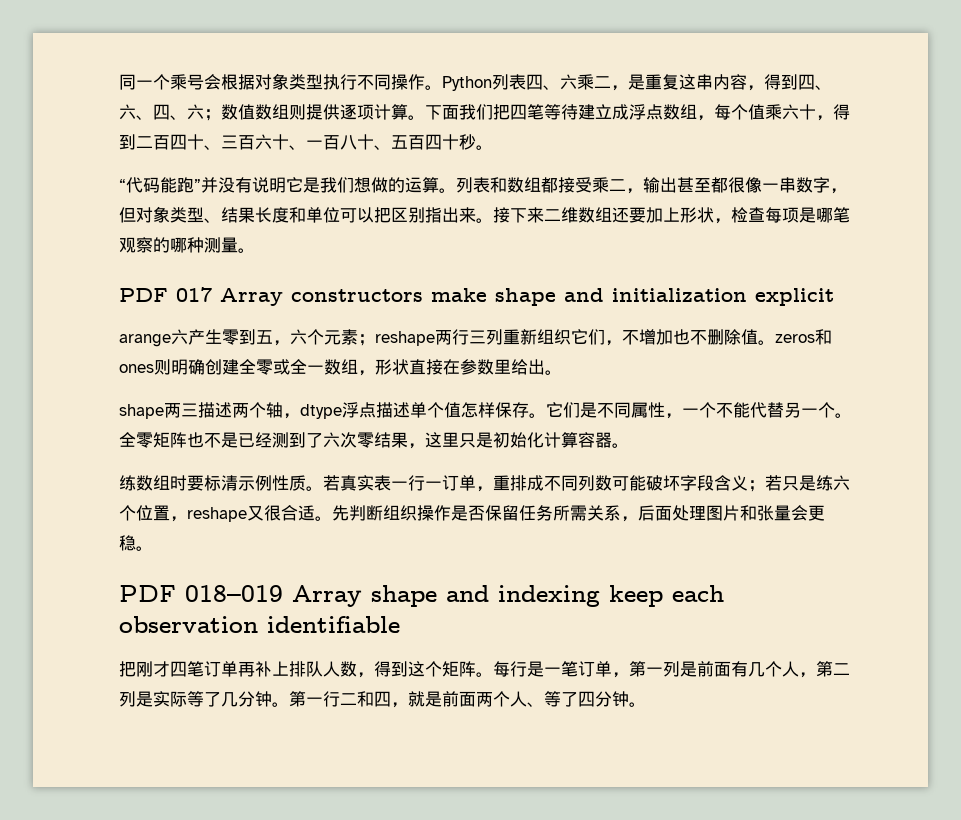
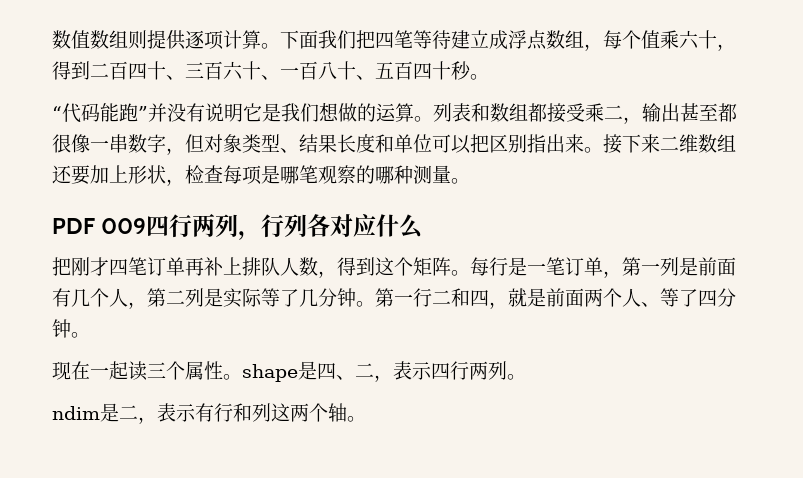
[119,73,832,91] [119,104,221,121] 同一个乘号会根据对象类型执行不同操作。Python列表四、六乘二，是重复这串内容，得到四、六、四、六； -> (52, 39) none
[176,287,834,306] [119,329,832,347] [119,359,562,376] [119,402,852,419] [119,432,629,449] [119,475,850,492] [119,505,825,522] [119,535,153,551] [119,585,724,607] [119,616,400,633] 017 Array constructors make shape and initialization explicit // arange六产生零到五，六个元素；reshape两行三列重新组织它们，不增加也不删除值。zeros和ones则明确创建全零或全一数组，形状直接在参数里给出。 // shape两三描述两个轴，dtype浮点描述单个值怎样保存。它们是不同属性，一个不能代替另一个。全零矩阵也不是已经测到了六次零结果，这里只是初始化计算容器。 // 练数组时要标清示例性质。若真实表一行一订单，重排成不同列数可能破坏字段含义；若只是练六个位置，reshape又很合适。先判断组织操作是否保留任务所需关系，后面处理图片和张量会更稳。 // PDF 018–019 Array shape and indexing keep each observation identifiable -> [101,214,424,240] 009四行两列，行列各对应什么
(646, 704) none -> [52,361,526,382] [52,403,366,424] // 现在一起读三个属性。shape是四、二，表示四行两列。 // ndim是二，表示有行和列这两个轴。

